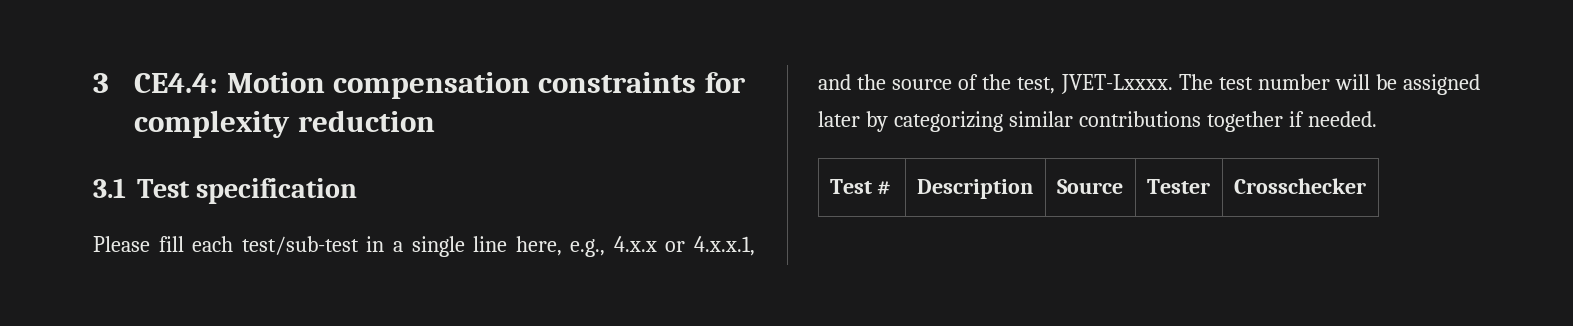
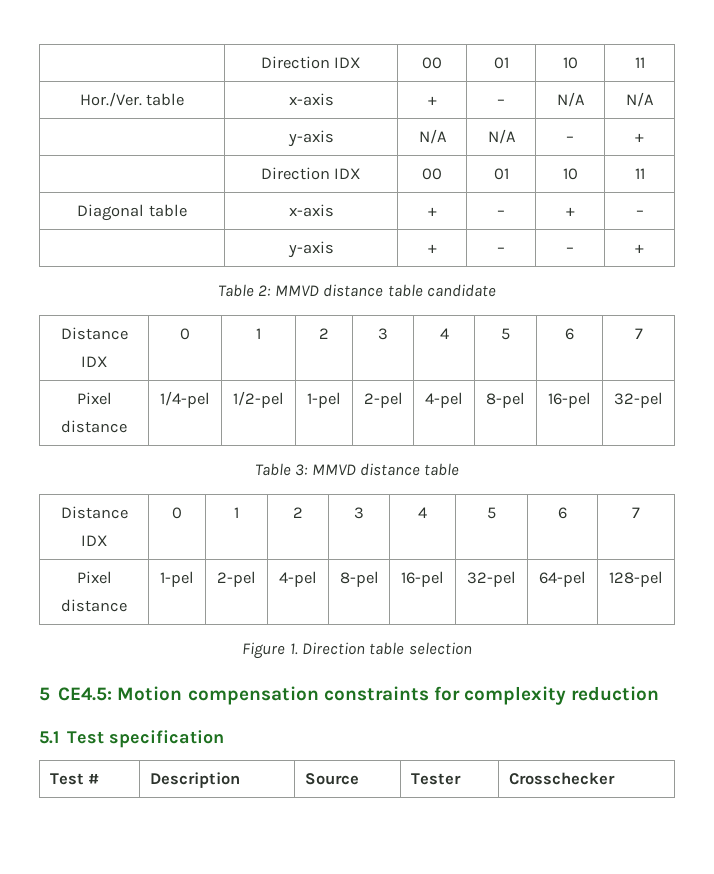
[93,73,219,93] 3 CE4.4: -> [260,56,362,69] [422,57,442,69] [493,57,509,69] [562,57,578,69] [634,57,645,68] [79,92,185,107] [288,93,334,106] [427,96,437,105] [497,99,505,105] [556,92,585,107] [626,92,654,107] [287,130,334,147] [418,129,447,144] [487,129,516,144] [566,136,574,142] [635,133,644,142] [260,167,362,180] [422,168,442,180] [493,168,509,180] [562,168,578,180] [634,168,645,179] [77,204,187,221] [288,204,334,217] [427,207,437,216] [497,210,505,216] [565,207,575,216] [635,210,644,216] [287,241,334,258] [427,244,437,253] [497,247,505,253] [566,247,574,253] [635,244,644,253] [217,284,497,297] [60,327,128,340] [80,356,108,367] [180,328,190,340] [256,328,261,339] [319,328,329,339] [378,328,388,340] [439,328,449,339] [501,328,510,340] [565,328,574,340] [634,328,643,339] [76,392,112,405] [61,420,127,433] [160,391,210,408] [233,391,284,408] [307,392,341,408] [363,392,403,408] [425,392,463,408] [486,392,525,408] [548,392,591,408] [614,392,663,408] [254,463,460,476] [60,506,128,519] [80,535,108,546] [172,507,182,519] [234,507,239,518] [293,507,303,518] [354,507,364,519] [418,507,427,518] [487,507,496,519] [558,507,567,519] [632,507,640,518] [76,571,112,584] [61,599,127,612] [160,571,194,587] [217,571,256,587] [279,571,317,587] [339,571,379,587] [401,571,444,587] [467,571,516,587] [539,571,586,587] [609,571,663,587] [242,642,472,659] [39,687,113,701] | Direction IDX | 00 | 01 | 10 | 11 // Hor./Ver. table | x-axis | + | – | N/A | N/A // | y-axis | N/A | N/A | – | + // | Direction IDX | 00 | 01 | 10 | 11 // Diagonal table | x-axis | + | – | + | – // | y-axis | + | – | – | + // Table 2: MMVD distance table candidate // Distance IDX | 0 | 1 | 2 | 3 | 4 | 5 | 6 | 7 // Pixel distance | 1/4-pel | 1/2-pel | 1-pel | 2-pel | 4-pel | 8-pel | 16-pel | 32-pel // Table 3: MMVD distance table // Distance IDX | 0 | 1 | 2 | 3 | 4 | 5 | 6 | 7 // Pixel distance | 1-pel | 2-pel | 4-pel | 8-pel | 16-pel | 32-pel | 64-pel | 128-pel // Figure 1. Direction table selection // 5 CE4.5:
[93,178,126,198] 3.1 -> [39,731,59,744] 5.1
[93,236,755,257] [818,74,1480,95] [818,111,1377,132] // Please fill each test/sub-test in a single line here, e.g., 4.x.x or 4.x.x.1, and the source of the test, JVET-Lxxxx. The test number will be assigned later by categorizing similar contributions together if needed. -> (225, 739) none

